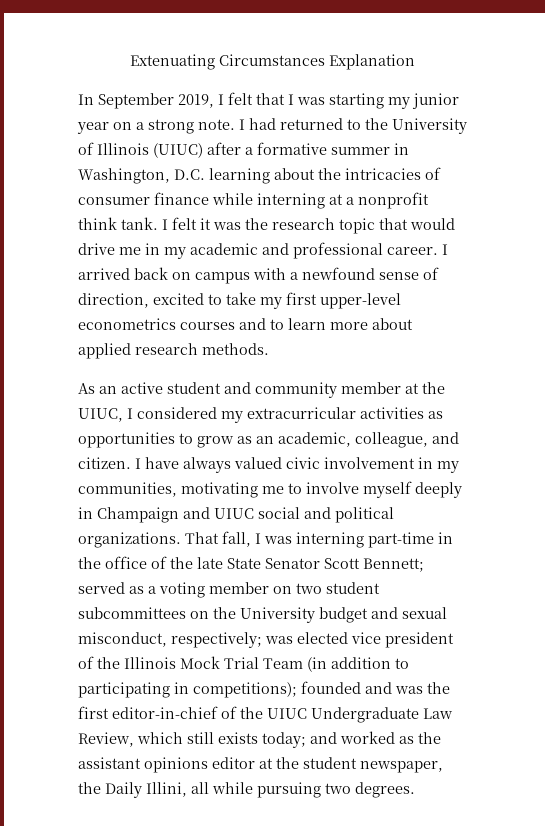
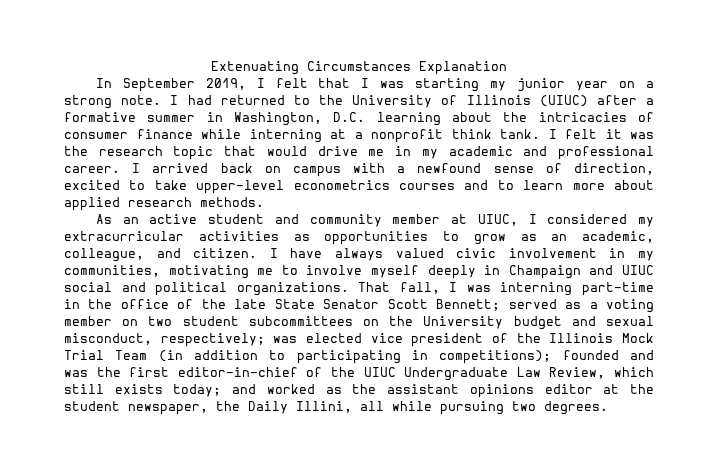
[260,292,317,309] my first -> (187, 185) none
[422,382,445,394] the -> (468, 219) none

